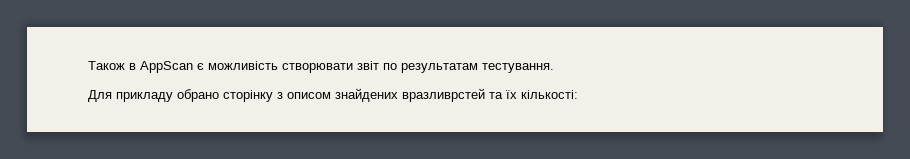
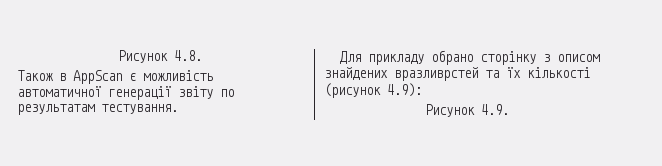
(88, 65) none -> [118,50,202,63] Рисунок 4.8. //
[282,61,379,73] створювати звіт -> [17,86,213,100] автоматичної генерації звіту
[521,90,578,99] кількості: -> [527,67,590,78] [324,83,422,98] [425,104,509,117] кількості (рисунок 4.9): // Рисунок 4.9.

